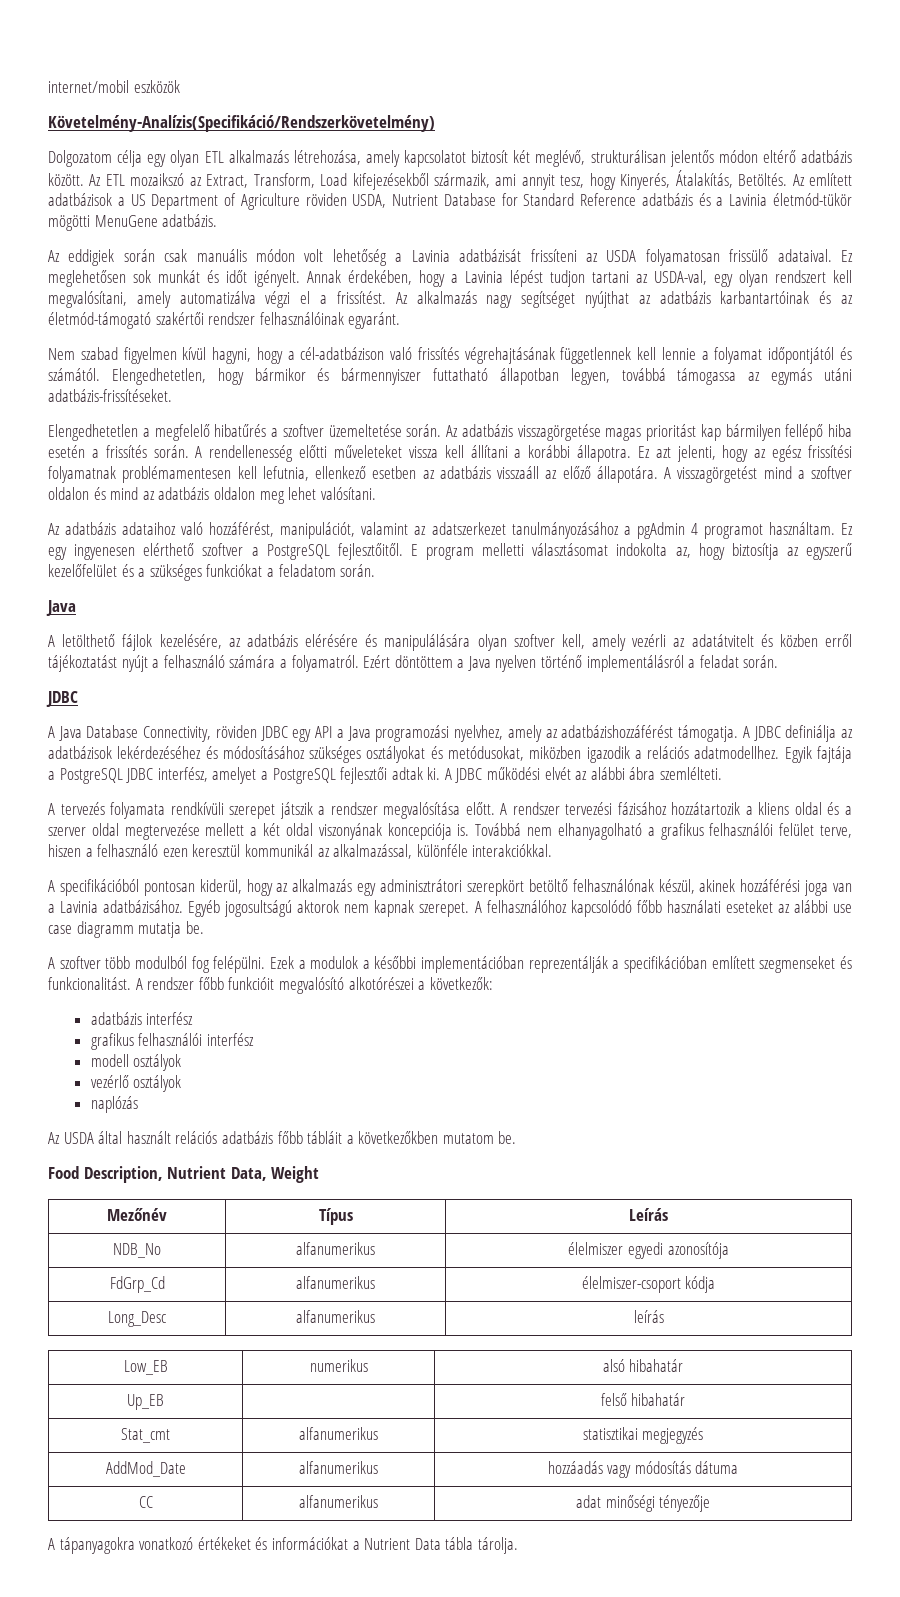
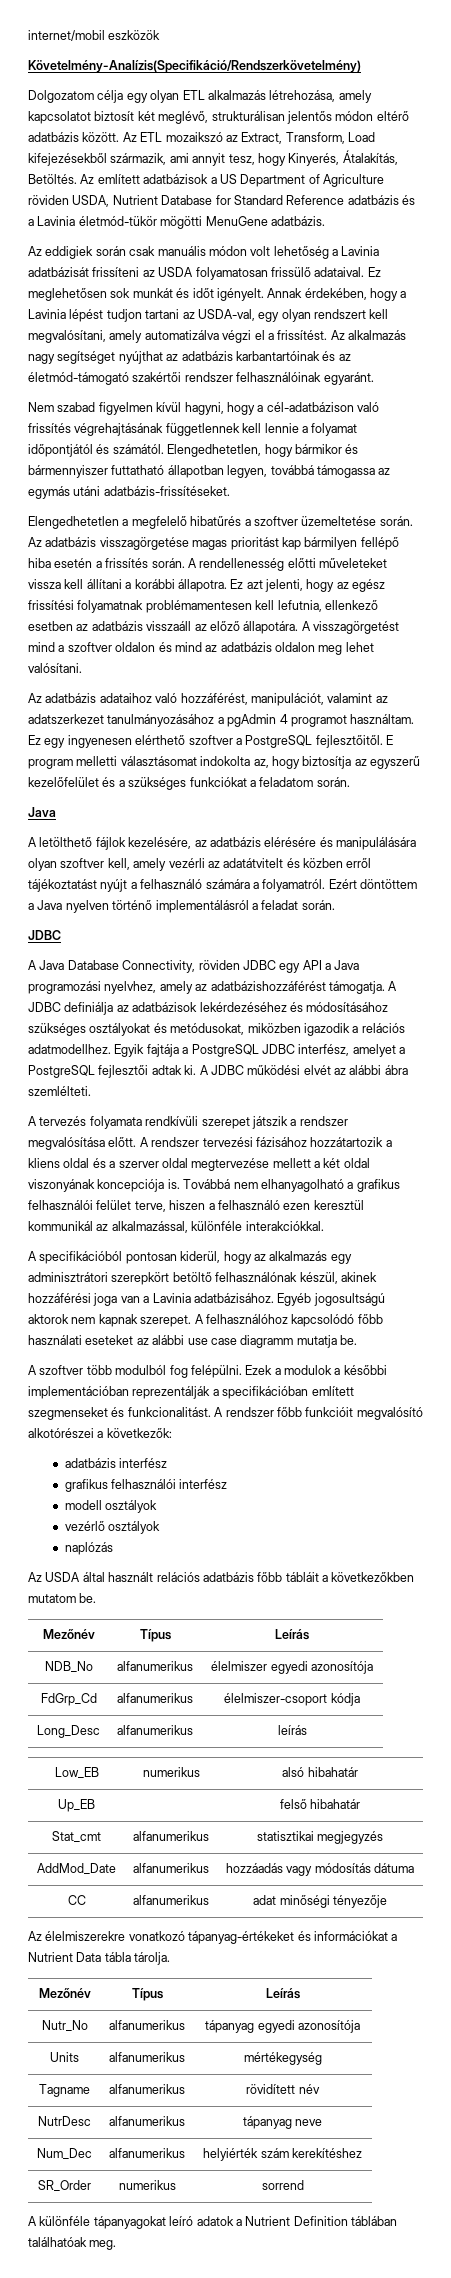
[48,1166,320,1183] // Food Description, Nutrient Data, Weight -> (97, 1598) none
[48,1537,251,1554] A tápanyagokra vonatkozó értékeket -> [28,1931,295,1944] Az élelmiszerekre vonatkozó tápanyag-értékeket
(518, 1545) none -> [38,1988,91,1998] [131,1988,163,2001] [265,1988,300,1999] [41,2020,88,2031] [109,2020,185,2030] [205,2020,360,2033] [50,2052,79,2062] [109,2052,185,2062] [243,2052,322,2065] [39,2084,90,2097] [109,2084,185,2094] [246,2084,320,2094] [38,2116,91,2126] [109,2116,185,2126] [242,2116,323,2129] [37,2148,92,2159] [109,2148,185,2158] [203,2148,362,2161] [38,2180,91,2191] [118,2180,176,2190] [261,2180,304,2190] [28,2216,397,2229] [28,2237,117,2250] // Mezőnév | Típus | Leírás // Nutr_No | alfanumerikus | tápanyag egyedi azonosítója // Units | alfanumerikus | mértékegység // Tagname | alfanumerikus | rövidített név // NutrDesc | alfanumerikus | tápanyag neve // Num_Dec | alfanumerikus | helyiérték szám kerekítéshez // SR_Order | numerikus | sorrend // A különféle tápanyagokat leíró adatok a Nutrient Definition táblában találhatóak meg.

